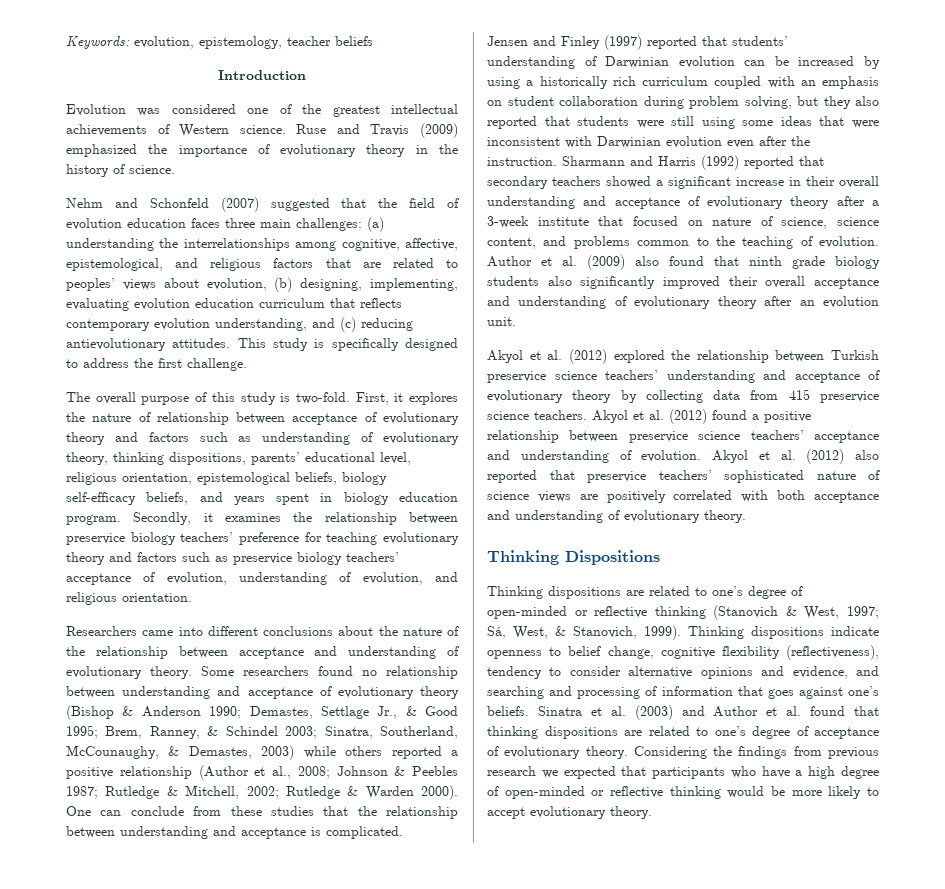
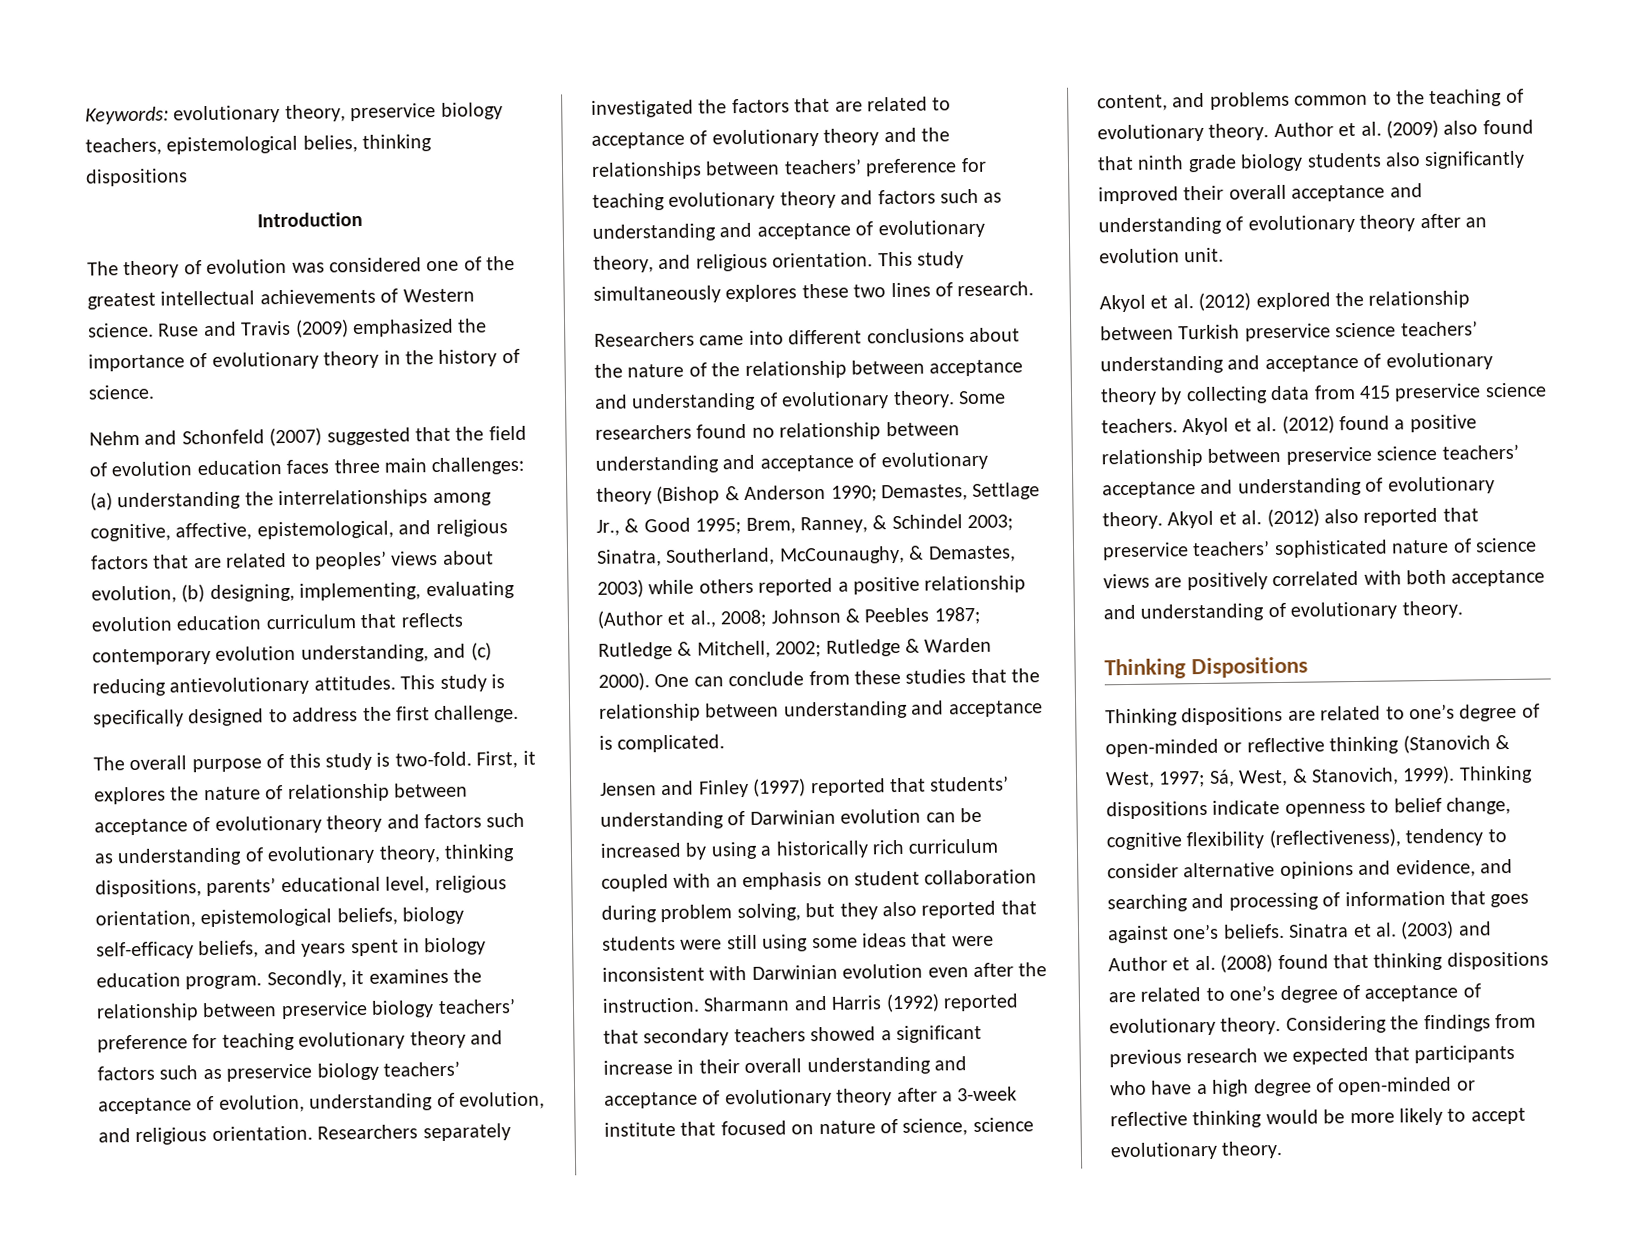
[134,36,373,49] [218,70,306,80] [66,104,126,116] evolution, epistemology, teacher beliefs // Introduction // Evolution -> [173,102,503,124] [85,134,433,156] [85,168,188,187] [256,211,363,228] [87,258,288,279] evolutionary theory, preservice biology teachers, epistemological belies, thinking dispositions // Introduction // The theory of evolution
(192, 597) none -> [317,1123,511,1142] [591,96,952,118] [591,127,950,149] [591,157,987,180] [592,188,1003,211] [592,219,985,242] [593,251,964,273] [593,281,1035,304] Researchers separately investigated the factors that are related to acceptance of evolutionary theory and the relationships between teachers’ preference for teaching evolutionary theory and factors such as understanding and acceptance of evolutionary theory, and religious orientation. This study simultaneously explores these two lines of research.
[819,236,879,248] evolution. -> [1097,123,1270,143] evolutionary theory.
[641,450,702,462] evolution. -> [1387,476,1495,495] [1102,511,1163,530] evolutionary theory.
(802, 711) none -> [1220,954,1274,973] (2008)

